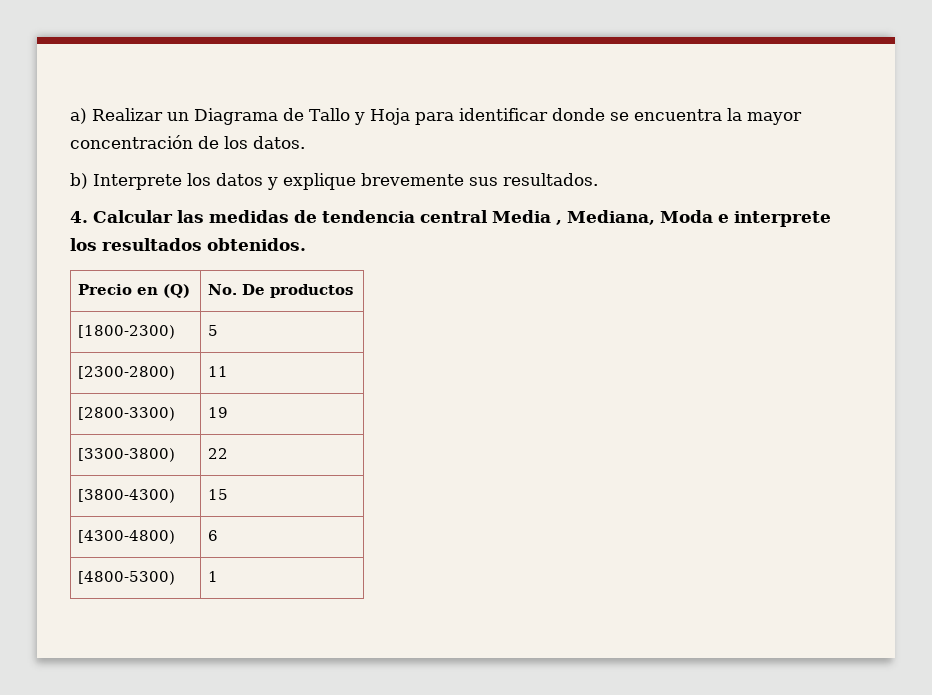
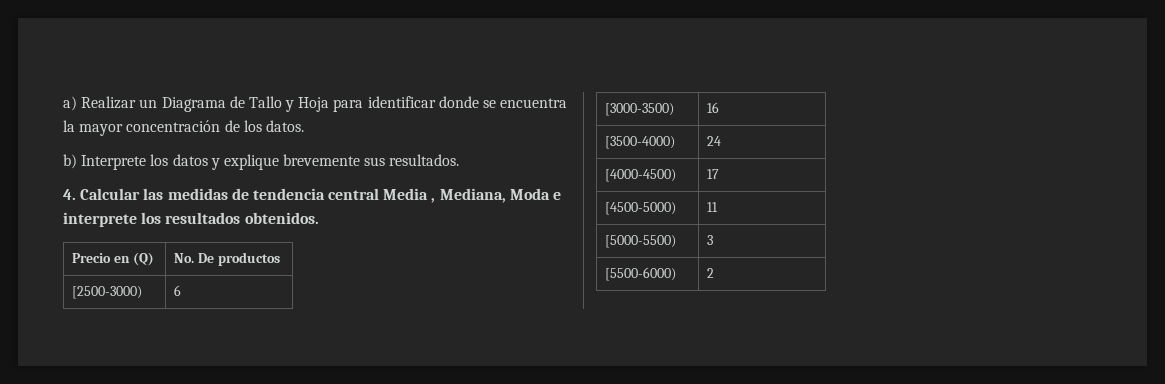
[78,325,176,339] [208,325,219,336] [78,366,176,380] [208,366,229,377] [78,407,176,421] [208,407,229,418] [78,448,176,462] [208,448,229,459] [78,489,176,503] [208,489,229,500] [78,530,176,544] [208,530,219,541] [78,571,176,585] [208,571,219,582] [1800-2300) | 5 // [2300-2800) | 11 // [2800-3300) | 19 // [3300-3800) | 22 // [3800-4300) | 15 // [4300-4800) | 6 // [4800-5300) | 1 -> [71,286,142,299] [173,285,181,296] [604,103,674,116] [706,102,719,113] [604,136,675,149] [706,136,721,146] [604,169,676,182] [706,169,719,179] [604,202,676,215] [706,202,718,212] [604,235,676,248] [706,235,713,245] [604,267,676,281] [706,268,714,278] [2500-3000) | 6 // [3000-3500) | 16 // [3500-4000) | 24 // [4000-4500) | 17 // [4500-5000) | 11 // [5000-5500) | 3 // [5500-6000) | 2

